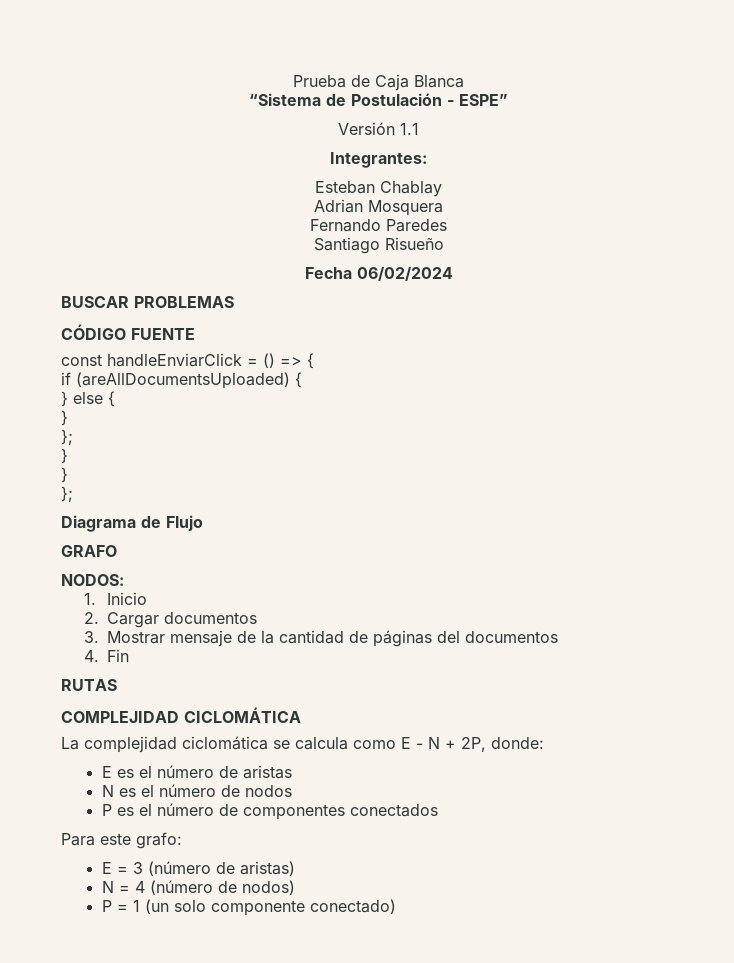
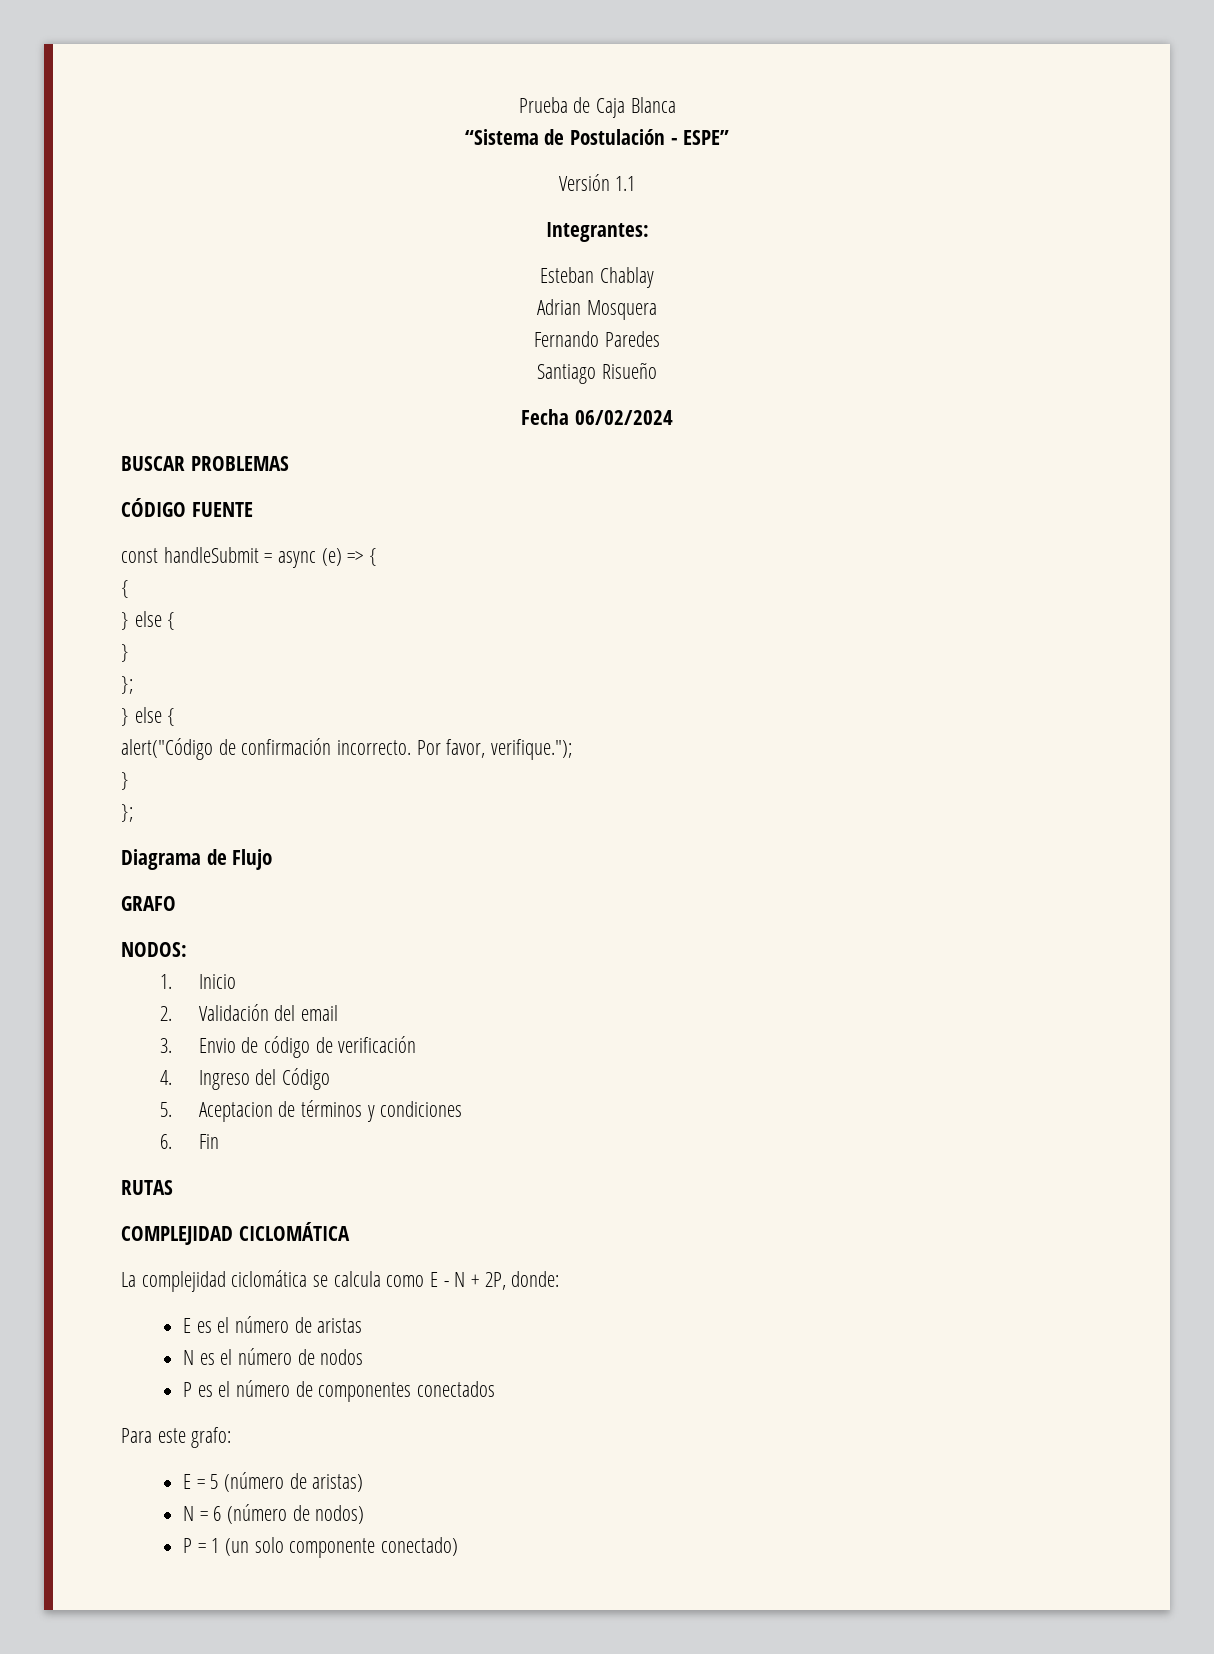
[107,353,275,368] handleEnviarClick = () -> [163,547,342,568] handleSubmit = async (e)
[61,372,290,389] if (areAllDocumentsUploaded) -> (378, 557) none
(68, 456) none -> [134,707,176,726] [121,738,573,760] else { // alert("Código de confirmación incorrecto. Por favor, verifique.");
[107,612,258,628] [84,630,559,647] [84,650,100,662] Cargar documentos // 3. Mostrar mensaje de la cantidad de páginas del documentos // 4. -> [198,1004,339,1021] [159,1036,417,1058] [159,1068,331,1090] [159,1100,463,1122] [159,1134,172,1149] Validación del email // 3. Envio de código de verificación // 4. Ingreso del Código // 5. Aceptacion de términos y condiciones // 6.
[132,862,143,874] 3 -> [210,1474,219,1489] 5
[134,881,145,893] 4 -> [213,1506,222,1521] 6

